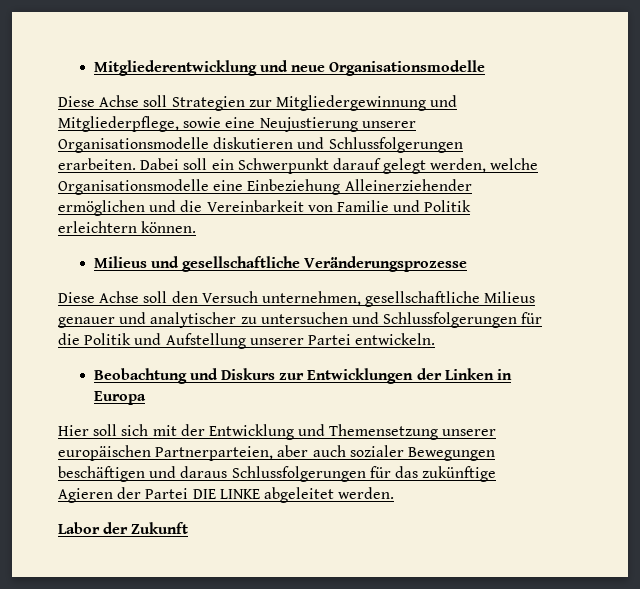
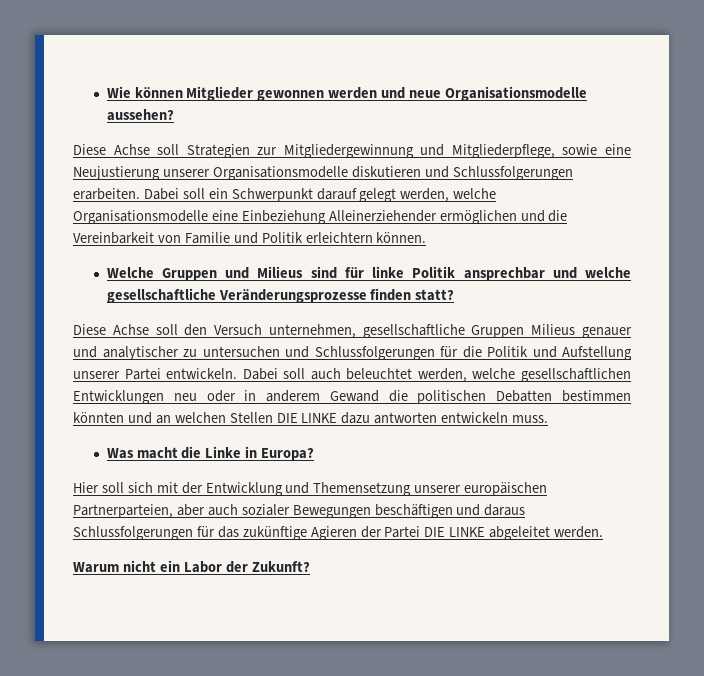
[93,60,257,76] Mitgliederentwicklung -> [106,86,378,101] Wie können Mitglieder gewonnen werden
(486, 68) none -> [106,109,174,121] aussehen?
[93,256,179,268] Milieus und -> [106,266,631,281] Welche Gruppen und Milieus sind für linke Politik ansprechbar und welche
(468, 264) none -> [370,288,455,301] finden statt?
(481, 299) none -> [471,325,525,338] Gruppen
[93,368,513,384] [93,391,146,405] // Beobachtung und Diskurs zur Entwicklungen der Linken in Europa -> [242,368,631,382] [73,390,631,404] [73,412,549,424] [106,446,315,461] Dabei soll auch beleuchtet werden, welche gesellschaftlichen Entwicklungen neu oder in anderem Gewand die politischen Debatten bestimmen könnten und an welchen Stellen DIE LINKE dazu antworten entwickeln muss. // Was macht die Linke in Europa?
(395, 493) none -> [73,560,180,573] Warum nicht ein
[131,522,189,534] Zukunft -> [251,561,310,572] Zukunft?

